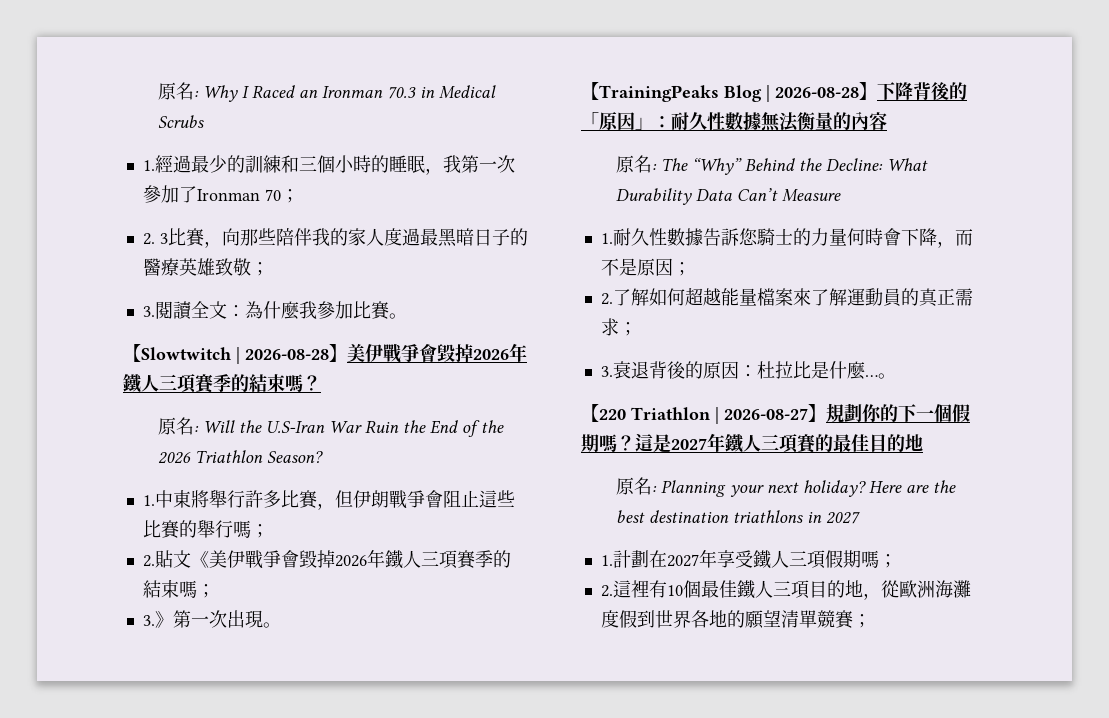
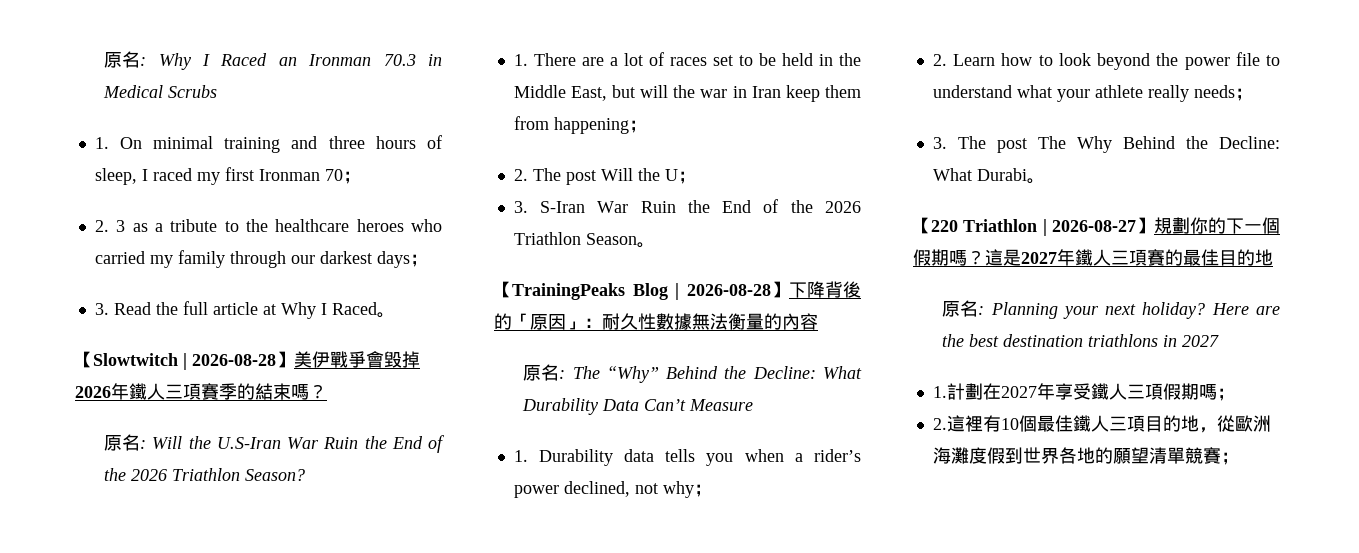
[154,155,515,175] [142,185,197,203] 經過最少的訓練和三個小時的睡眠，我第一次參加了 -> [119,135,442,153] [94,167,254,185] On minimal training and three hours of sleep, I raced my first
[167,228,528,248] [142,258,269,276] [142,301,390,320] 比賽，向那些陪伴我的家人度過最黑暗日子的醫療英雄致敬； // 3.閱讀全文：為什麼我參加比賽 -> [132,219,442,232] [94,250,428,268] [94,301,377,319] as a tribute to the healthcare heroes who carried my family through our darkest days； // 3. Read the full article at Why I Raced
[154,489,515,510] [142,519,269,539] [142,549,511,569] [142,580,215,598] [142,610,263,628] 中東將舉行許多比賽，但伊朗戰爭會阻止這些比賽的舉行嗎； // 2.貼文《美伊戰爭會毀掉2026年鐵人三項賽季的結束嗎； // 3.》第一次出現 -> [533,52,861,66] [513,85,861,102] [513,116,647,134] [513,168,696,185] [513,199,861,213] [513,232,637,245] There are a lot of races set to be held in the Middle East, but will the war in Iran keep them from happening； // 2. The post Will the U； // 3. S-Iran War Ruin the End of the 2026 Triathlon Season
[612,228,973,248] [600,258,691,276] [600,287,973,307] [600,318,637,336] [600,361,878,380] 耐久性數據告訴您騎士的力量何時會下降，而不是原因； // 2.了解如何超越能量檔案來了解運動員的真正需求； // 3.衰退背後的原因：杜拉比是什麼… -> [538,449,861,466] [513,481,712,498] [932,52,1280,70] [932,85,1253,102] [932,136,1280,153] [932,168,1027,181] Durability data tells you when a rider’s power declined, not why； // 2. Learn how to look beyond the power file to understand what your athlete really needs； // 3. The post The Why Behind the Decline: What Durabi

